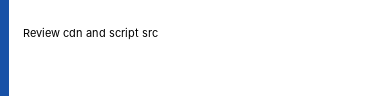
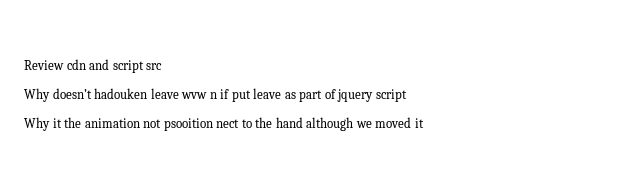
(158, 33) none -> [24,88,407,102] [24,117,424,131] // Why doesn’t hadouken leave wvw n if put leave as part of jquery script // Why it the animation not psooition nect to the hand although we moved it

